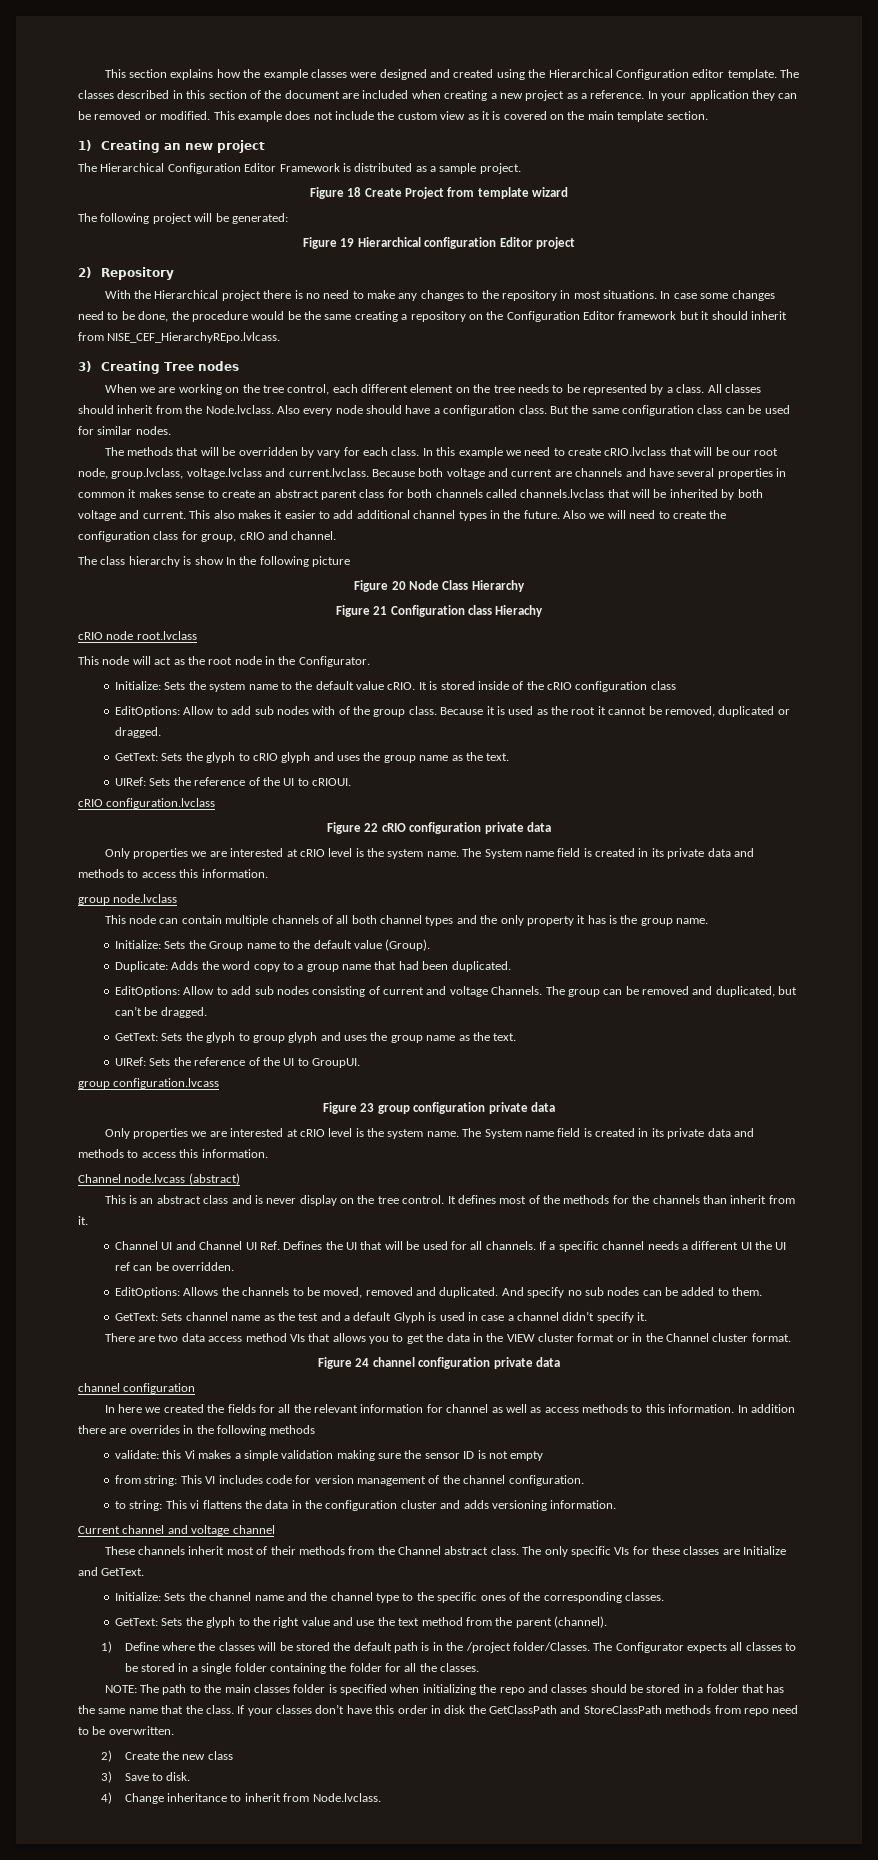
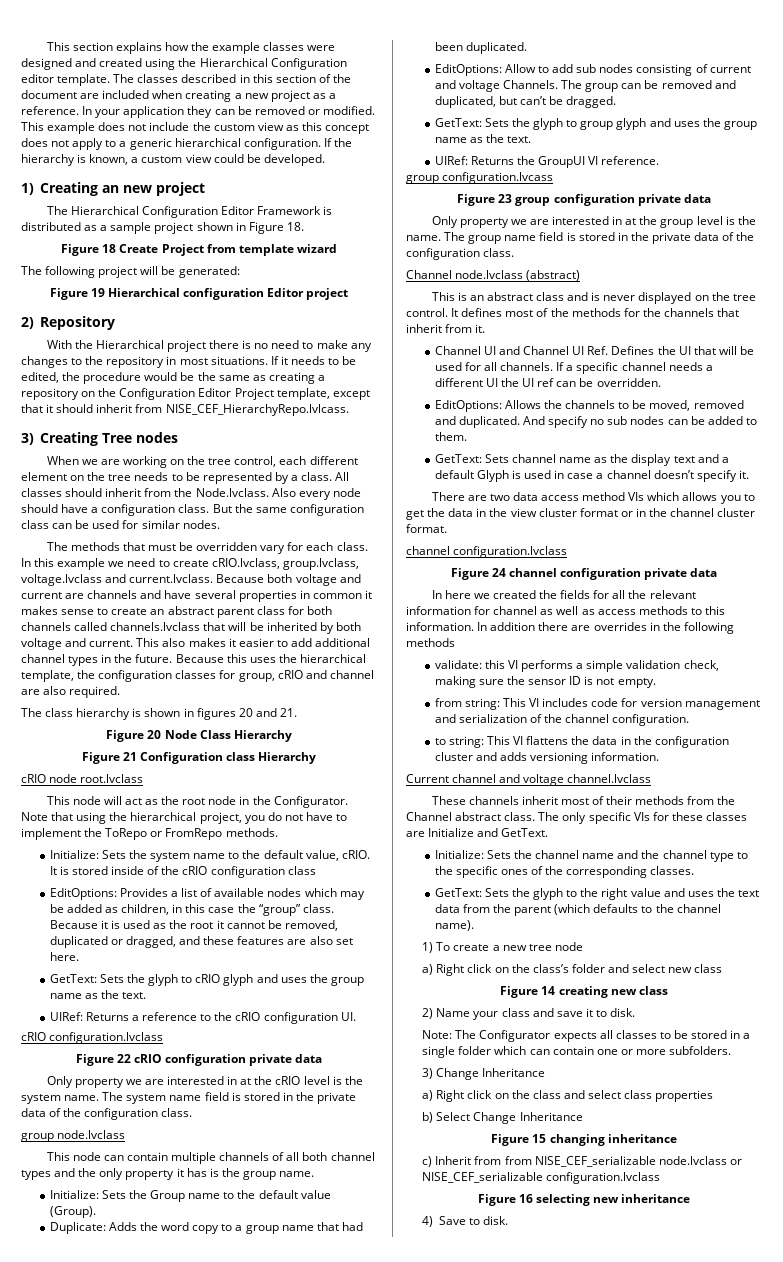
[481,111,708,122] it is covered on the main template section. -> [301,122,370,134] [21,138,352,150] [21,154,325,166] this concept does not apply to a generic hierarchical configuration. If the hierarchy is known, a custom view could be developed.
[479,163,521,174] project. -> [154,222,304,234] project shown in Figure 18.
[660,290,775,301] [78,311,169,322] In case some changes need to be done, -> [270,356,357,365] [21,372,59,383] If it needs to be edited,
(352, 317) none -> [252,375,266,381] as
[618,311,699,320] framework but -> [234,388,370,400] [21,404,43,413] Project template, except that
[107,332,281,343] NISE_CEF_HierarchyREpo.lvlcass. -> [165,404,349,416] NISE_CEF_HierarchyRepo.lvlcass.
[200,447,219,456] will -> [147,544,176,551] must
[300,447,314,458] by -> (258, 546) none
[604,447,779,456] [78,468,108,479] cRIO.lvclass that will be our root node, -> [211,558,280,569] cRIO.lvclass,
[563,510,727,519] [78,531,179,542] Also we will need to create the configuration class -> [175,654,366,663] [21,670,217,682] Because this uses the hierarchical template, the configuration classes
[291,531,337,540] channel. -> [329,670,374,679] [21,686,121,698] channel are also required.
[194,556,350,567] show In the following picture -> [144,708,297,720] shown in figures 20 and 21.
[495,605,544,617] Hierachy -> [258,752,317,764] Hierarchy
(370, 661) none -> [21,812,348,824] [21,828,278,840] Note that using the hierarchical project, you do not have to implement the ToRepo or FromRepo methods.
[356,681,385,690] value -> [305,850,339,861] value,
[183,706,406,717] Allow to add sub nodes with of the group -> [119,888,365,900] [49,904,301,916] Provides a list of available nodes which may be added as children, in this case the “group”
[115,727,162,738] dragged. -> [126,936,353,948] [49,952,79,961] dragged, and these features are also set here.
[149,777,352,786] Sets the reference of the UI to cRIOUI. -> [85,1012,356,1024] Returns a reference to the cRIO configuration UI.
[132,848,754,859] [78,869,268,878] properties we are interested at cRIO level is the system name. The System name field is created in its private data and methods to access this information. -> [74,1076,363,1088] [21,1092,357,1104] [21,1108,193,1120] property we are interested in at the cRIO level is the system name. The system name field is stored in the private data of the configuration class.
[149,1057,361,1068] Sets the reference of the UI to GroupUI. -> [470,156,660,168] Returns the GroupUI VI reference.
[132,1128,754,1139] [78,1149,268,1158] [78,1174,186,1183] properties we are interested at cRIO level is the system name. The System name field is created in its private data and methods to access this information. // Channel node.lvcass -> [459,216,756,228] [406,232,755,244] [406,248,515,260] [406,270,524,279] property we are interested in at the group level is the name. The group name field is stored in the private data of the configuration class. // Channel node.lvclass
[299,1195,337,1206] display -> [638,292,692,304] displayed
[702,1195,727,1204] than -> [717,308,740,317] that
[298,1313,319,1321] test -> [631,454,695,466] display text
[562,1311,595,1321] didn’t -> [653,470,694,479] doesn’t
[308,1333,331,1342] that -> [647,492,680,501] which
[506,1334,535,1342] VIEW -> [510,508,537,517] view
[665,1333,709,1342] Channel -> [670,508,715,517] channel
(791, 1337) none -> [406,546,568,558] // channel configuration.lvclass
[78,1383,196,1394] // channel configuration -> (718, 572) none
[184,1450,232,1459] Vi makes -> [508,660,574,672] VI performs
(334, 1454) none -> [683,660,719,671] check,
[510,1451,544,1461] empty -> [617,678,656,688] empty.
(427, 1481) none -> [434,714,527,723] and serialization
[190,1500,200,1509] vi -> [513,736,524,745] VI
[232,1525,275,1534] channel -> [567,774,652,783] channel.lvclass
[356,1620,375,1626] use -> [687,891,714,897] uses
[421,1617,463,1626] method -> [434,904,460,913] data
[554,1616,608,1628] [101,1641,590,1653] (channel). // 1) Define where the classes will be stored the default path is in the /project folder/Classes. -> [554,904,721,915] [434,920,474,931] [422,942,583,953] [422,964,723,976] [500,986,668,998] [422,1008,636,1020] [422,1030,453,1039] (which defaults to the channel name). // 1) To create a new tree node // a) Right click on the class’s folder and select new class // Figure 14 creating new class // 2) Name your class and save it to disk. // Note:
[269,1663,480,1674] [104,1684,785,1695] [78,1704,799,1716] [78,1726,174,1735] [101,1750,233,1762] [101,1771,191,1783] [101,1792,381,1804] containing the folder for all the classes. // NOTE: The path to the main classes folder is specified when initializing the repo and classes should be stored in a folder that has the same name that the class. If your classes don’t have this order in disk the GetClassPath and StoreClassPath methods from repo need to be overwritten. // 2) Create the new class // 3) Save to disk. // 4) Change inheritance to inherit from Node.lvclass. -> [494,1046,732,1055] [422,1068,546,1080] [422,1090,714,1102] [422,1112,583,1124] [491,1134,677,1146] [422,1156,742,1167] [422,1172,661,1184] [477,1194,691,1206] [422,1216,509,1227] which can contain one or more subfolders. // 3) Change Inheritance // a) Right click on the class and select class properties // b) Select Change Inheritance // Figure 15 changing inheritance // c) Inherit from from NISE_CEF_serializable node.lvclass or NISE_CEF_serializable configuration.lvclass // Figure 16 selecting new inheritance // 4) Save to disk.

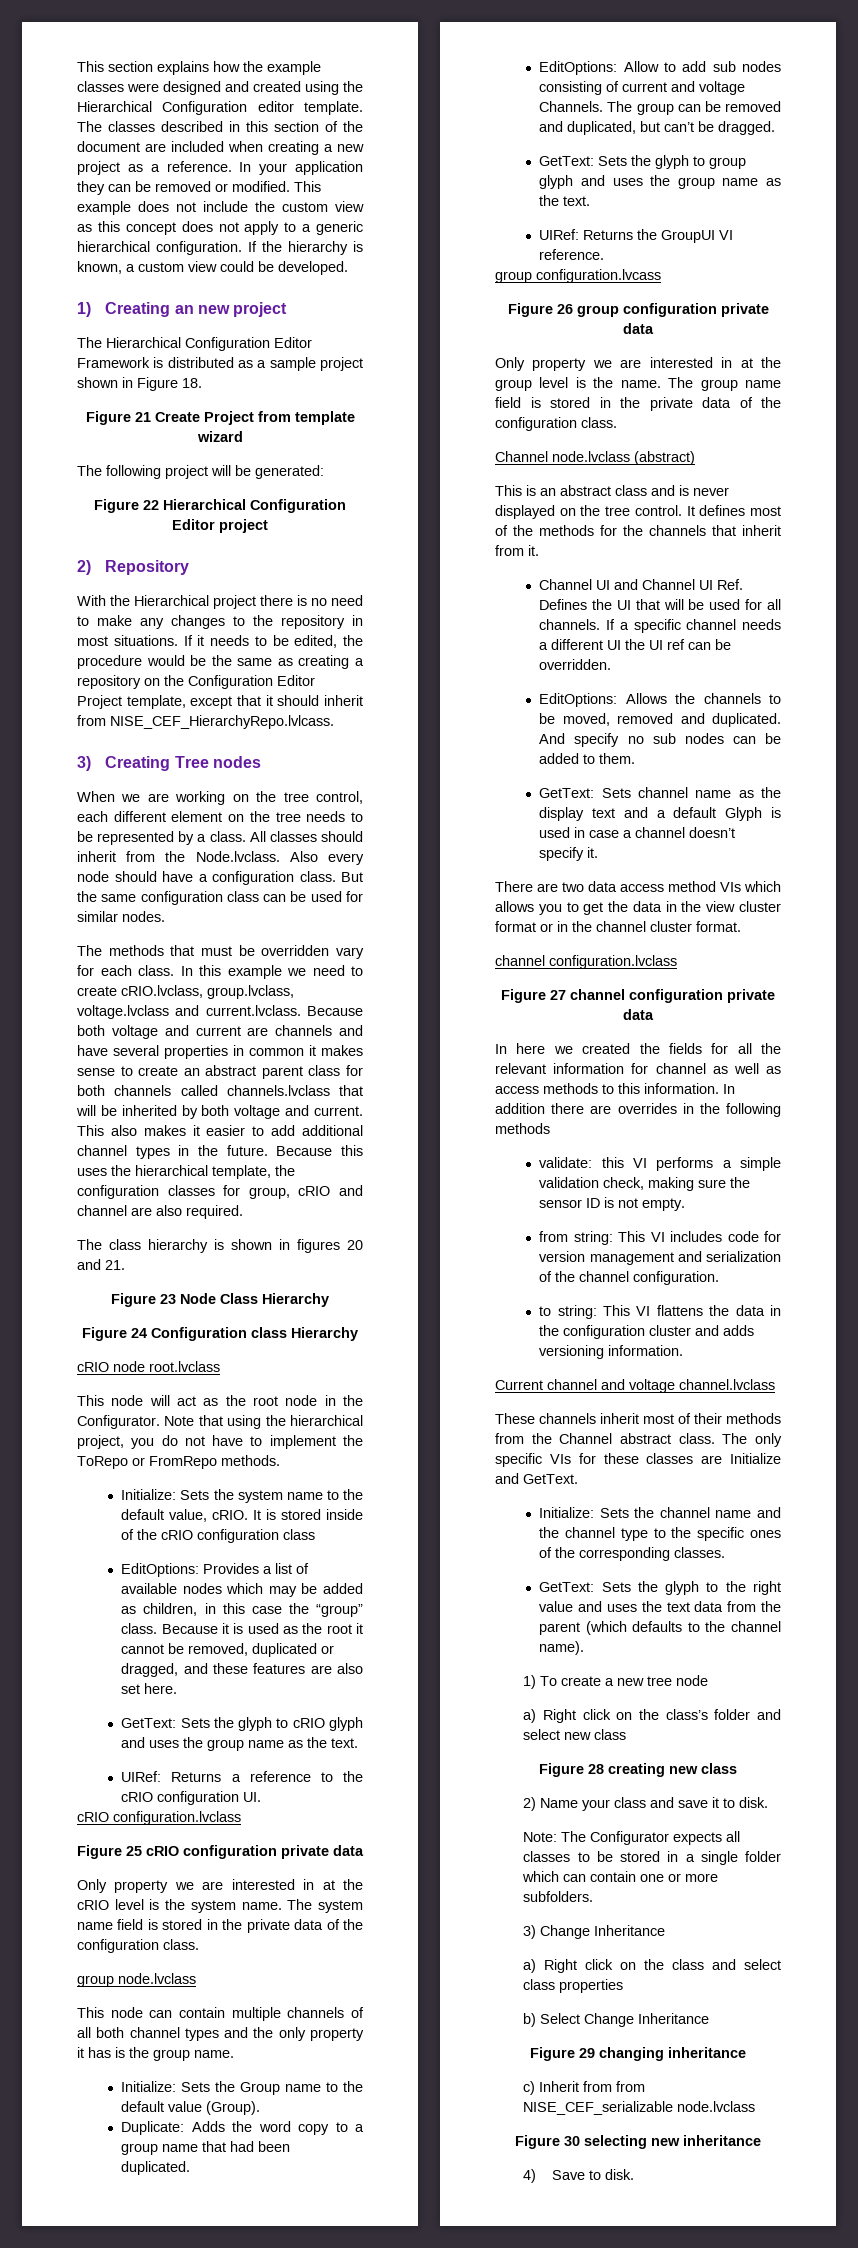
[102,244,117,253] 18 -> [134,412,151,422] 21
[90,288,265,300] 19 Hierarchical configuration -> [143,499,346,513] 22 Hierarchical Configuration
[147,730,162,739] 20 -> [160,1294,176,1304] 23
[122,752,137,761] 21 -> [131,1328,147,1338] 24
[116,1054,131,1063] 22 -> [126,1846,142,1856] 25
[498,194,513,203] 23 -> [556,304,573,314] 26
[491,568,506,577] 24 -> [550,990,566,1000] 27
[541,986,556,995] 14 -> [588,1764,604,1774] 28
[532,1134,547,1143] 15 -> [579,2048,595,2058] 29
[729,1159,742,1165] [422,1172,661,1184] [477,1194,533,1206] or NISE_CEF_serializable configuration.lvclass // Figure 16 -> [515,2135,580,2149] // Figure 30

